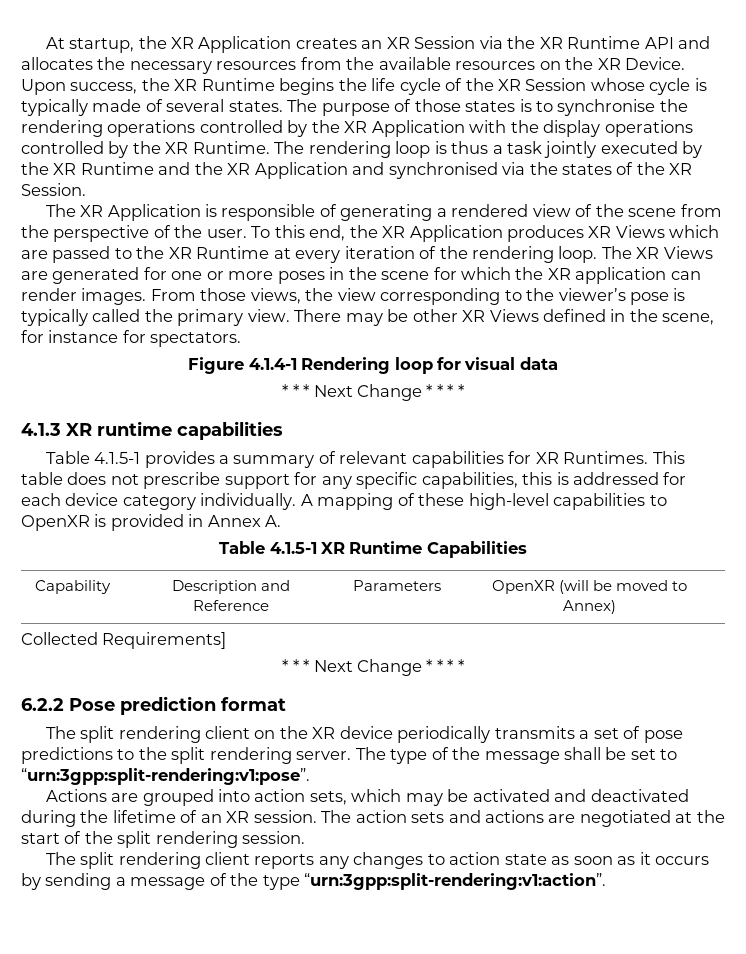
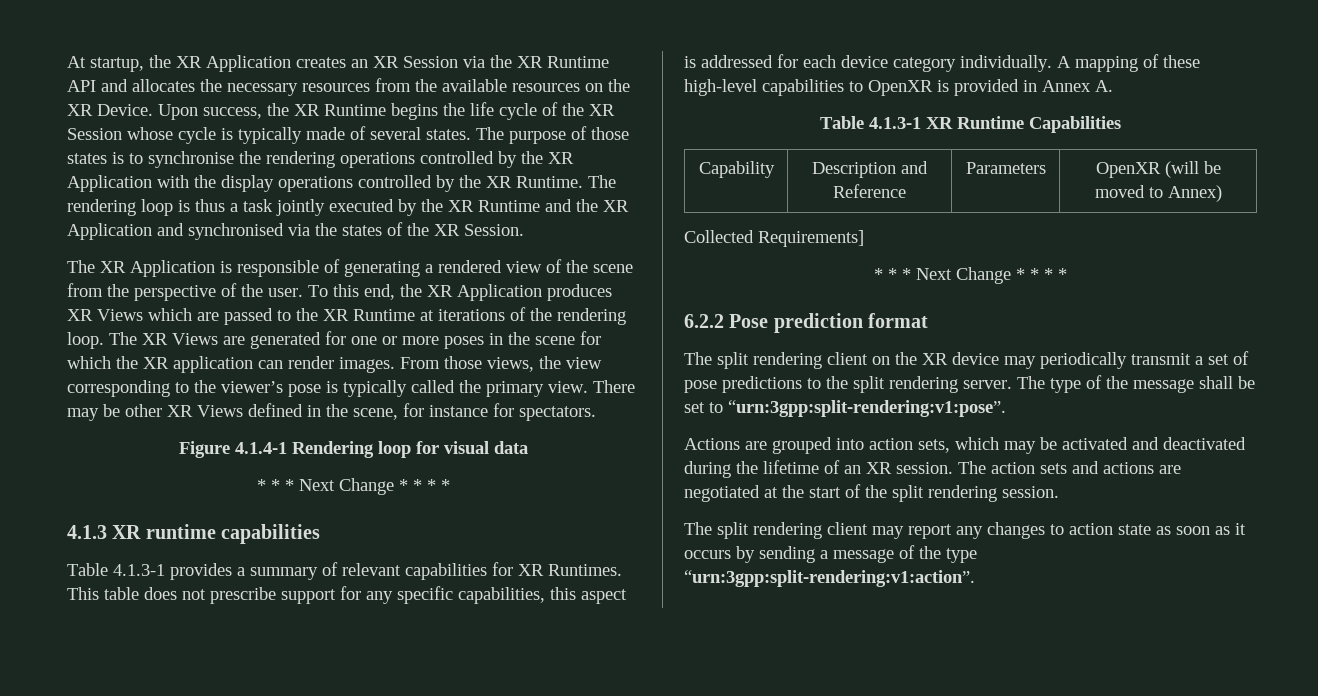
[295,246,415,263] every iteration -> [438,309,505,321] iterations
[94,452,141,464] 4.1.5-1 -> [113,564,165,576] 4.1.3-1
(553, 478) none -> [581,589,627,604] aspect
[269,542,317,554] 4.1.5-1 -> [869,117,921,129] 4.1.3-1
[397,726,575,743] periodically transmits -> [1004,352,1191,369] may periodically transmit
[254,854,315,869] reports -> [872,524,952,539] may report

